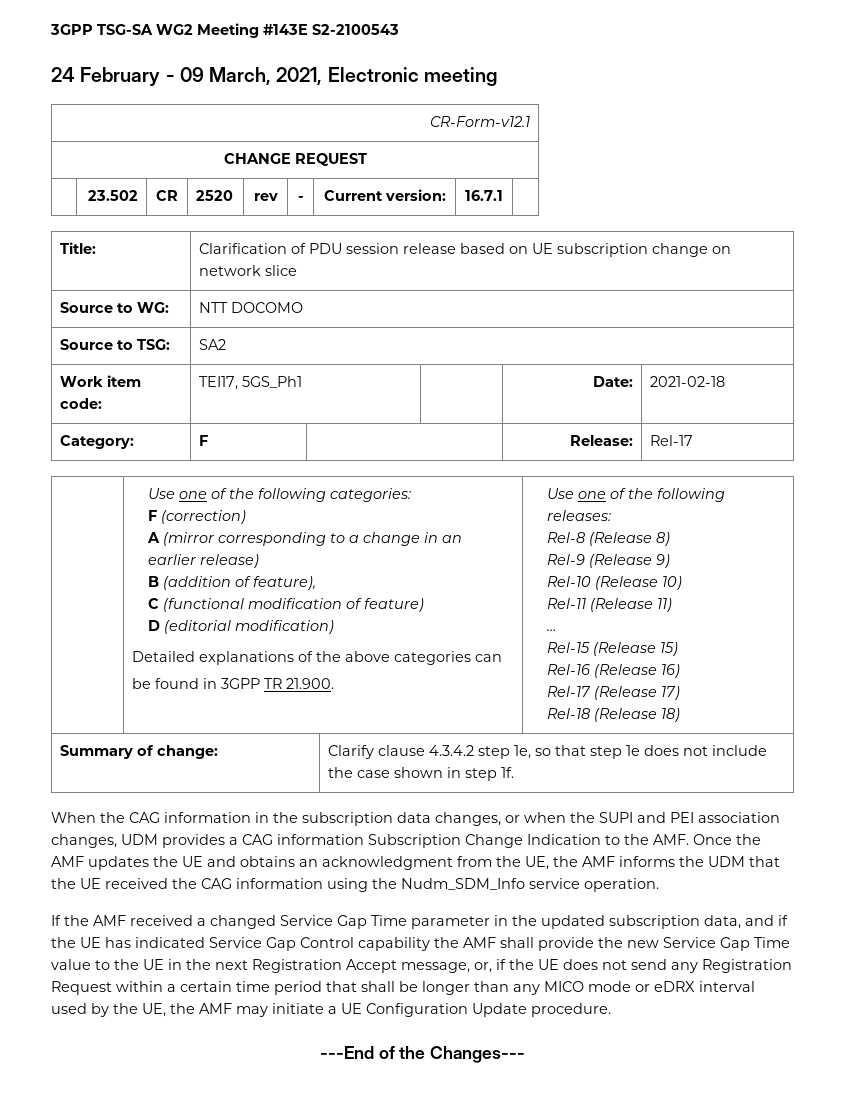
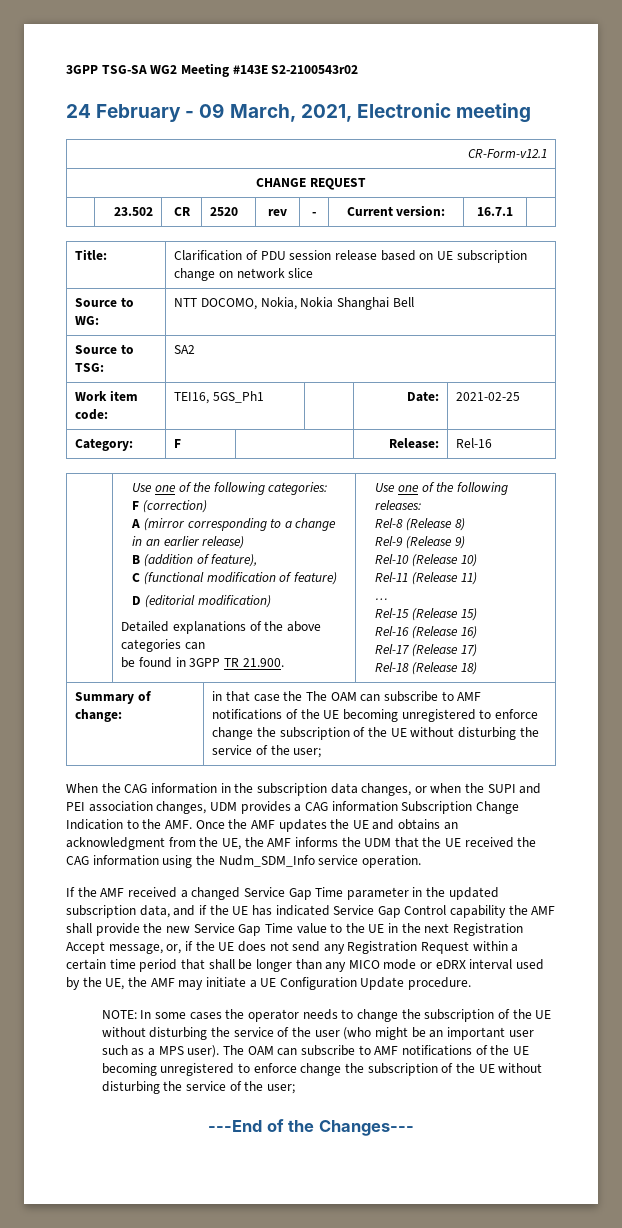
[312,24,399,35] S2-2100543 -> [271,65,359,74] S2-2100543r02
[231,302,304,313] DOCOMO -> [201,297,414,310] DOCOMO, Nokia, Nokia Shanghai Bell
[199,376,239,390] TEI17, -> [174,392,210,404] TEI16,
[650,376,726,387] 2021-02-18 -> [456,392,521,401] 2021-02-25
[650,435,694,446] Rel-17 -> [456,438,493,448] Rel-16
[328,745,768,759] [328,767,515,781] Clarify clause 4.3.4.2 step 1e, so that step 1e does not include the case shown in step 1f. -> [212,691,482,702] [212,709,539,722] [212,727,539,740] [212,745,322,758] in that case the The OAM can subscribe to AMF notifications of the UE becoming unregistered to enforce change the subscription of the UE without disturbing the service of the user;
(611, 1010) none -> [101,1009,552,1022] [101,1027,534,1040] [101,1045,529,1058] [101,1063,543,1076] [101,1081,296,1094] // NOTE: In some cases the operator needs to change the subscription of the UE without disturbing the service of the user (who might be an important user such as a MPS user). The OAM can subscribe to AMF notifications of the UE becoming unregistered to enforce change the subscription of the UE without disturbing the service of the user;

